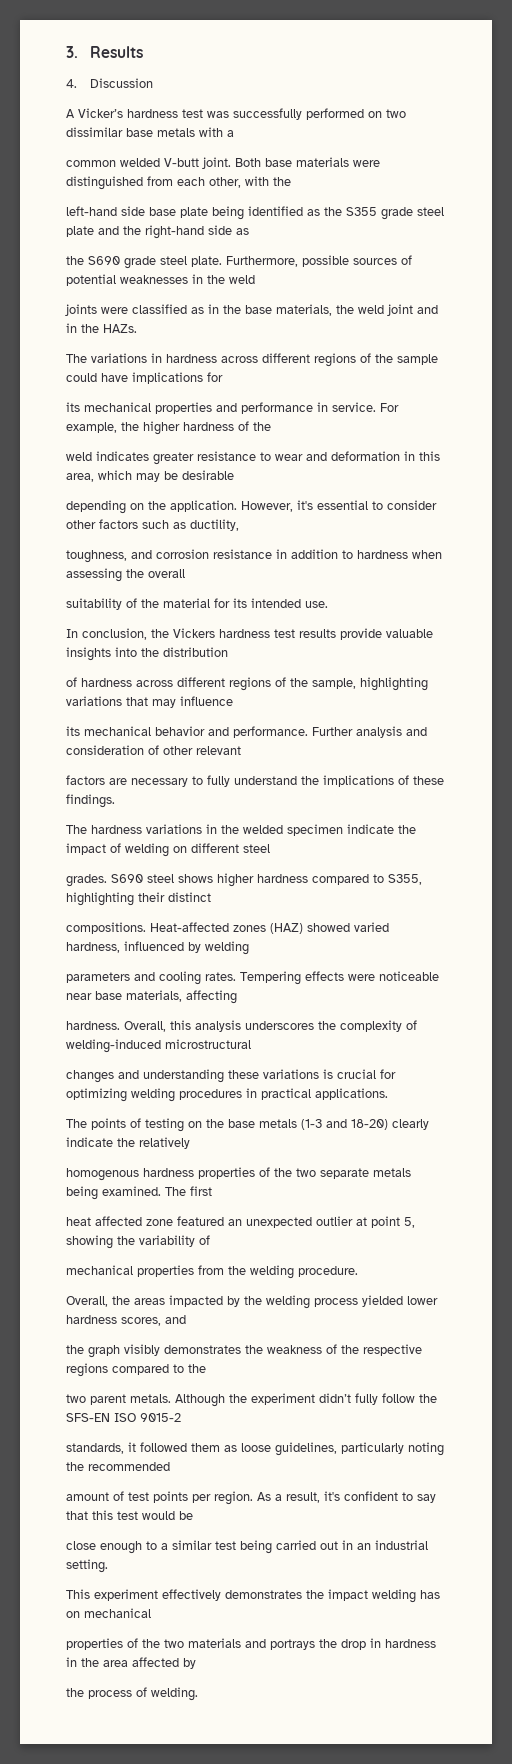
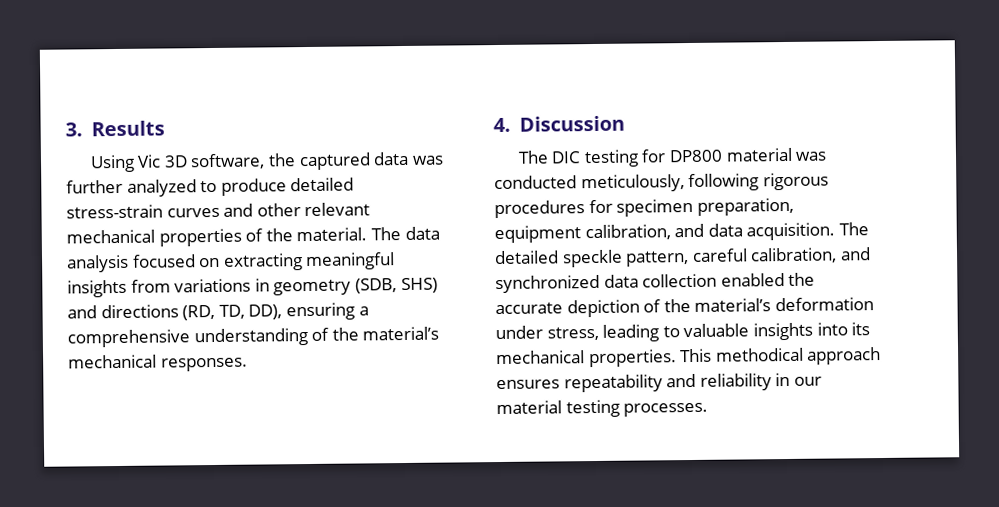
[66,78,154,88] [66,108,406,120] [66,127,234,137] [66,157,380,169] [66,176,291,190] [66,206,444,220] [66,225,249,239] [66,255,412,269] [66,274,255,286] [65,304,438,316] [66,323,137,333] [66,353,438,367] [66,372,223,384] [66,402,399,414] [66,421,271,435] [66,451,440,465] [66,470,234,482] [66,500,437,514] [66,519,239,531] [66,549,442,563] [66,568,185,582] [66,598,328,610] [66,628,433,640] [66,647,228,661] [66,677,428,691] [66,696,233,708] [66,726,427,738] [66,745,241,755] [66,775,444,787] [66,794,115,808] [66,824,416,836] [66,843,270,857] [66,873,422,887] [66,892,211,906] [66,922,389,934] [66,941,249,955] [66,971,439,985] [66,990,237,1004] [66,1020,417,1032] [66,1039,251,1053] [66,1069,396,1083] [66,1088,388,1102] [66,1118,429,1132] [66,1137,190,1149] [66,1167,411,1181] [66,1186,212,1200] [66,1216,415,1228] [66,1235,210,1249] [66,1265,358,1279] [66,1295,438,1309] [66,1315,186,1326] [66,1344,422,1358] [66,1363,206,1377] [66,1393,437,1407] [66,1413,181,1422] [66,1442,444,1456] [66,1462,170,1471] [66,1491,436,1505] [66,1510,193,1520] [66,1540,428,1554] [66,1559,108,1573] [66,1589,440,1603] [66,1608,151,1618] [66,1638,436,1650] [66,1657,196,1669] [66,1687,198,1701] 4. Discussion // A Vicker’s hardness test was successfully performed on two dissimilar base metals with a // common welded V-butt joint. Both base materials were distinguished from each other, with the // left-hand side base plate being identified as the S355 grade steel plate and the right-hand side as // the S690 grade steel plate. Furthermore, possible sources of potential weaknesses in the weld // joints were classified as in the base materials, the weld joint and in the HAZs. // The variations in hardness across different regions of the sample could have implications for // its mechanical properties and performance in service. For example, the higher hardness of the // weld indicates greater resistance to wear and deformation in this area, which may be desirable // depending on the application. However, it's essential to consider other factors such as ductility, // toughness, and corrosion resistance in addition to hardness when assessing the overall // suitability of the material for its intended use. // In conclusion, the Vickers hardness test results provide valuable insights into the distribution // of hardness across different regions of the sample, highlighting variations that may influence // its mechanical behavior and performance. Further analysis and consideration of other relevant // factors are necessary to fully understand the implications of these findings. // The hardness variations in the welded specimen indicate the impact of welding on different steel // grades. S690 steel shows higher hardness compared to S355, highlighting their distinct // compositions. Heat-affected zones (HAZ) showed varied hardness, influenced by welding // parameters and cooling rates. Tempering effects were noticeable near base materials, affecting // hardness. Overall, this analysis underscores the complexity of welding-induced microstructural // changes and understanding these variations is crucial for optimizing welding procedures in practical applications. // The points of testing on the base metals (1-3 and 18-20) clearly indicate the relatively // homogenous hardness properties of the two separate metals being examined. The first // heat affected zone featured an unexpected outlier at point 5, showing the variability of // mechanical properties from the welding procedure. // Overall, the areas impacted by the welding process yielded lower hardness scores, and // the graph visibly demonstrates the weakness of the respective regions compared to the // two parent metals. Although the experiment didn’t fully follow the SFS-EN ISO 9015-2 // standards, it followed them as loose guidelines, particularly noting the recommended // amount of test points per region. As a result, it's confident to say that this test would be // close enough to a similar test being carried out in an industrial setting. // This experiment effectively demonstrates the impact welding has on mechanical // properties of the two materials and portrays the drop in hardness in the area affected by // the process of welding. -> [89,151,444,173] [66,177,355,197] [66,202,371,219] [66,226,440,247] [66,252,396,273] [67,277,438,298] [67,302,369,321] [67,326,440,348] [68,354,248,372] [493,115,625,133] [517,147,828,168] [494,172,829,193] [494,197,794,219] [494,222,869,244] [494,247,871,268] [495,272,816,294] [495,297,874,318] [495,322,871,342] [496,347,882,368] [496,372,822,393] [496,399,709,418] Using Vic 3D software, the captured data was further analyzed to produce detailed stress-strain curves and other relevant mechanical properties of the material. The data analysis focused on extracting meaningful insights from variations in geometry (SDB, SHS) and directions (RD, TD, DD), ensuring a comprehensive understanding of the material’s mechanical responses. // 4. Discussion // The DIC testing for DP800 material was conducted meticulously, following rigorous procedures for specimen preparation, equipment calibration, and data acquisition. The detailed speckle pattern, careful calibration, and synchronized data collection enabled the accurate depiction of the material’s deformation under stress, leading to valuable insights into its mechanical properties. This methodical approach ensures repeatability and reliability in our material testing processes.

